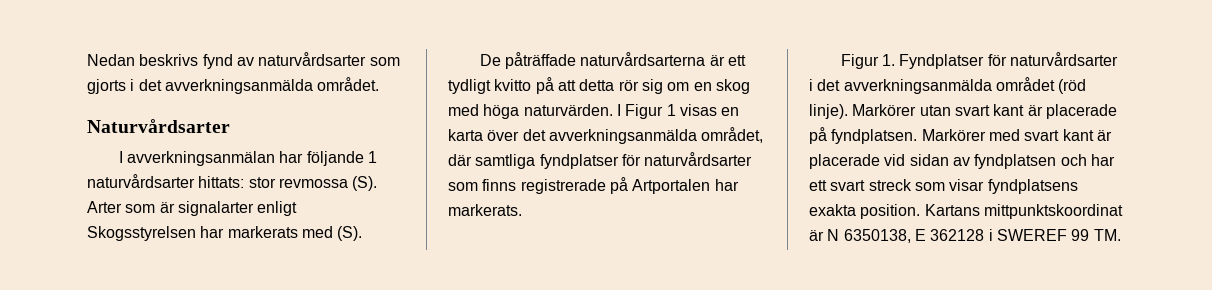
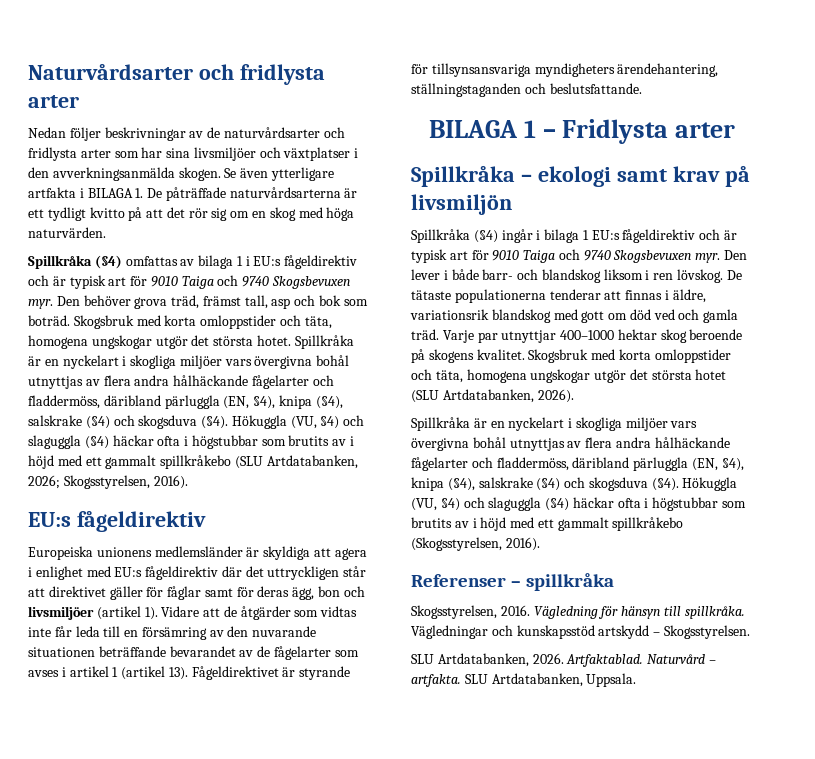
[87,52,400,69] [87,77,380,94] [87,119,230,133] [118,151,378,166] [87,174,378,191] [87,201,298,216] [87,226,363,241] Nedan beskrivs fynd av naturvårdsarter som gjorts i det avverkningsanmälda området. // Naturvårdsarter // I avverkningsanmälan har följande 1 naturvårdsarter hittats: stor revmossa (S). Arter som är signalarter enligt Skogsstyrelsen har markerats med (S). // -> [28,63,325,85] [28,95,79,108] [28,127,345,141] [28,147,359,161] [28,167,334,181] [28,187,144,198] Naturvårdsarter och fridlysta arter // Nedan följer beskrivningar av de naturvårdsarter och fridlysta arter som har sina livsmiljöer och växtplatser i den avverkningsanmälda skogen. Se även ytterligare artfakta i BILAGA 1.
[579,79,615,91] detta -> [166,207,185,218] det
[616,104,740,119] [448,127,764,144] [448,152,753,169] [448,177,739,194] [448,204,522,216] [840,52,1119,69] [809,77,1087,94] [809,104,1117,119] [809,127,1112,144] [809,154,1115,169] [809,179,1078,194] [809,204,1123,219] [809,229,1121,243] I Figur 1 visas en karta över det avverkningsanmälda området, där samtliga fyndplatser för naturvårdsarter som finns registrerade på Artportalen har markerats. // Figur 1. Fyndplatser för naturvårdsarter i det avverkningsanmälda området (röd linje). Markörer utan svart kant är placerade på fyndplatsen. Markörer med svart kant är placerade vid sidan av fyndplatsen och har ett svart streck som visar fyndplatsens exakta position. Kartans mittpunktskoordinat är N 6350138, E 362128 i SWEREF 99 TM. -> [28,255,358,269] [28,275,351,289] [28,295,368,309] [28,315,332,329] [28,335,354,349] [28,355,350,369] [28,375,334,389] [28,395,343,409] [28,415,365,429] [28,435,355,449] [28,455,358,469] [28,475,188,489] [28,510,206,532] [28,546,367,560] [28,566,367,580] [28,586,365,600] [28,606,358,620] [28,626,317,640] [28,646,359,660] [28,666,351,680] [411,63,719,77] [411,83,642,97] [428,119,736,144] [411,165,750,187] [411,194,512,215] [411,229,738,243] [411,249,748,263] [411,269,742,283] [411,289,706,303] [410,309,739,323] [411,329,743,343] [411,349,731,363] [411,369,727,383] [411,389,574,403] [411,417,698,431] [411,437,730,451] [411,457,744,471] [411,477,738,491] [411,497,747,511] [411,517,684,531] [411,537,540,551] [411,573,615,591] [411,605,745,619] [411,625,750,639] [411,653,716,667] [411,673,637,687] // Spillkråka (§4) omfattas av bilaga 1 i EU:s fågeldirektiv och är typisk art för 9010 Taiga och 9740 Skogsbevuxen myr. Den behöver grova träd, främst tall, asp och bok som boträd. Skogsbruk med korta omloppstider och täta, homogena ungskogar utgör det största hotet. Spillkråka är en nyckelart i skogliga miljöer vars övergivna bohål utnyttjas av flera andra hålhäckande fågelarter och fladdermöss, däribland pärluggla (EN, §4), knipa (§4), salskrake (§4) och skogsduva (§4). Hökuggla (VU, §4) och slaguggla (§4) häckar ofta i högstubbar som brutits av i höjd med ett gammalt spillkråkebo (SLU Artdatabanken, 2026; Skogsstyrelsen, 2016). // EU:s fågeldirektiv // Europeiska unionens medlemsländer är skyldiga att agera i enlighet med EU:s fågeldirektiv där det uttryckligen står att direktivet gäller för fåglar samt för deras ägg, bon och livsmiljöer (artikel 1). Vidare att de åtgärder som vidtas inte får leda till en försämring av den nuvarande situationen beträffande bevarandet av de fågelarter som avses i artikel 1 (artikel 13). Fågeldirektivet är styrande för tillsynsansvariga myndigheters ärendehantering, ställningstaganden och beslutsfattande. // BILAGA 1 – Fridlysta arter // Spillkråka – ekologi samt krav på livsmiljön // Spillkråka (§4) ingår i bilaga 1 EU:s fågeldirektiv och är typisk art för 9010 Taiga och 9740 Skogsbevuxen myr. Den lever i både barr- och blandskog liksom i ren lövskog. De tätaste populationerna tenderar att finnas i äldre, variationsrik blandskog med gott om död ved och gamla träd. Varje par utnyttjar 400–1000 hektar skog beroende på skogens kvalitet. Skogsbruk med korta omloppstider och täta, homogena ungskogar utgör det största hotet (SLU Artdatabanken, 2026). // Spillkråka är en nyckelart i skogliga miljöer vars övergivna bohål utnyttjas av flera andra hålhäckande fågelarter och fladdermöss, däribland pärluggla (EN, §4), knipa (§4), salskrake (§4) och skogsduva (§4). Hökuggla (VU, §4) och slaguggla (§4) häckar ofta i högstubbar som brutits av i höjd med ett gammalt spillkråkebo (Skogsstyrelsen, 2016). // Referenser – spillkråka // Skogsstyrelsen, 2016. Vägledning för hänsyn till spillkråka. Vägledningar och kunskapsstöd artskydd – Skogsstyrelsen. // SLU Artdatabanken, 2026. Artfaktablad. Naturvård – artfakta. SLU Artdatabanken, Uppsala.

